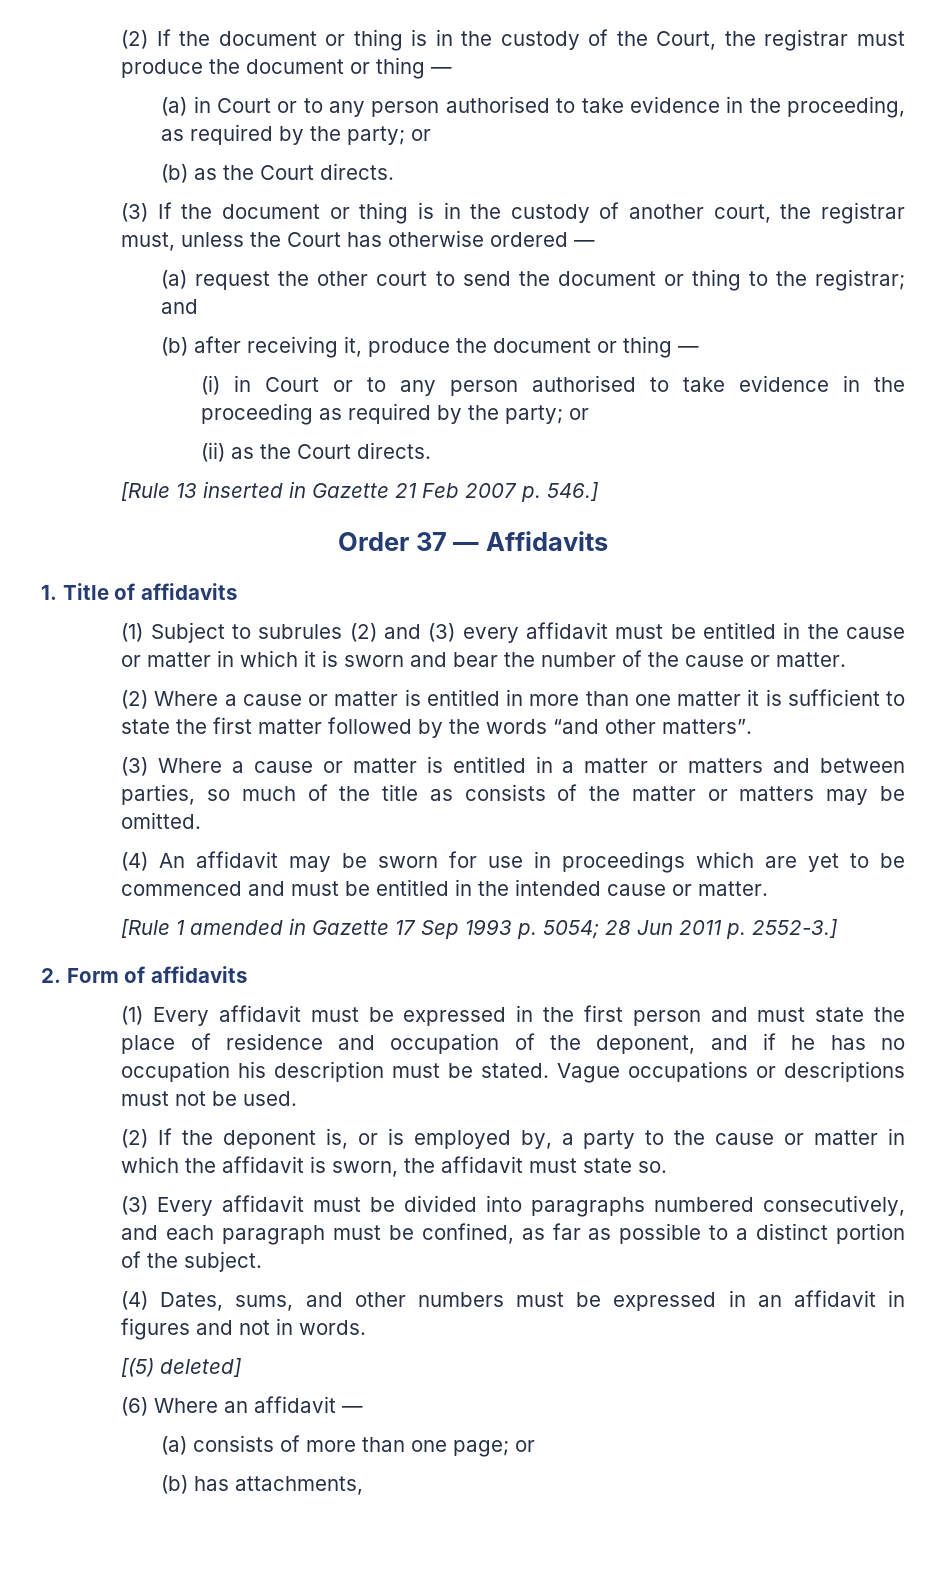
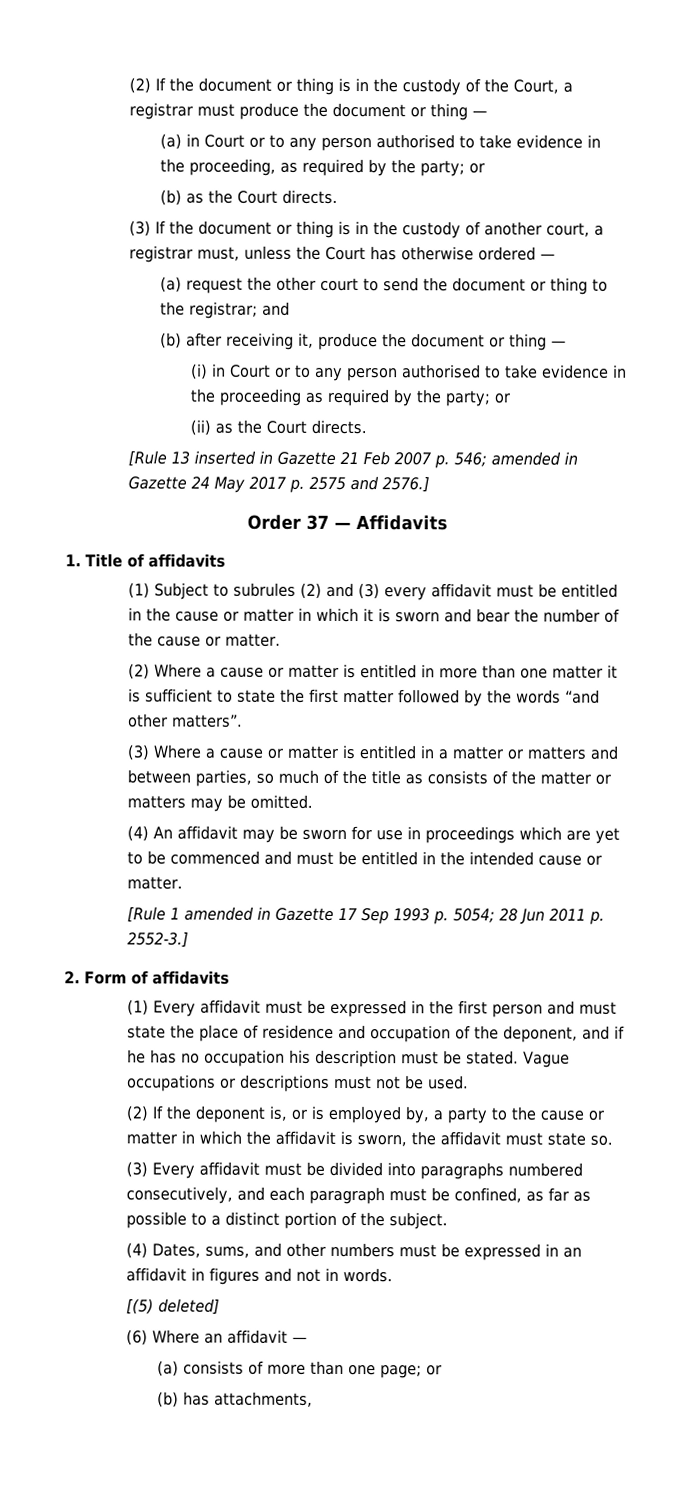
[724,31,756,46] the -> [562,82,573,93] a
[780,204,812,219] the -> [593,225,604,236] a
[547,482,599,501] 546.] -> [453,451,578,467] [127,476,430,493] 546; amended in Gazette 24 May 2017 p. 2575 and 2576.]

